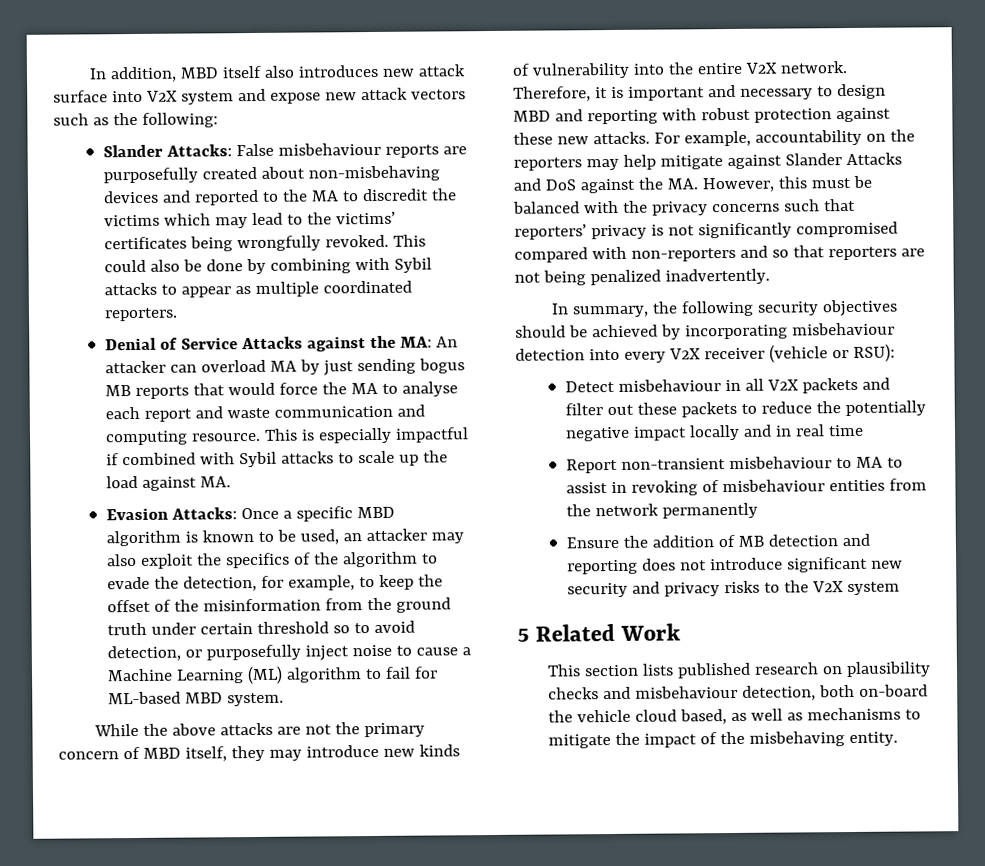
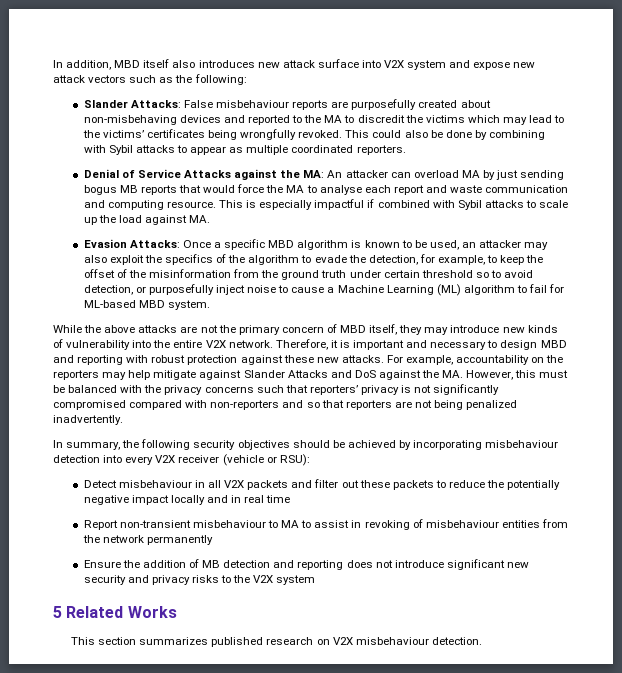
[620,623,682,641] Work -> [127,606,177,618] Works
[641,663,674,676] lists -> [139,637,209,645] summarizes
[845,661,931,678] [547,684,928,701] [547,707,921,725] [547,731,898,749] plausibility checks and misbehaviour detection, both on-board the vehicle cloud based, as well as mechanisms to mitigate the impact of the misbehaving entity. -> [332,637,482,645] V2X misbehaviour detection.

